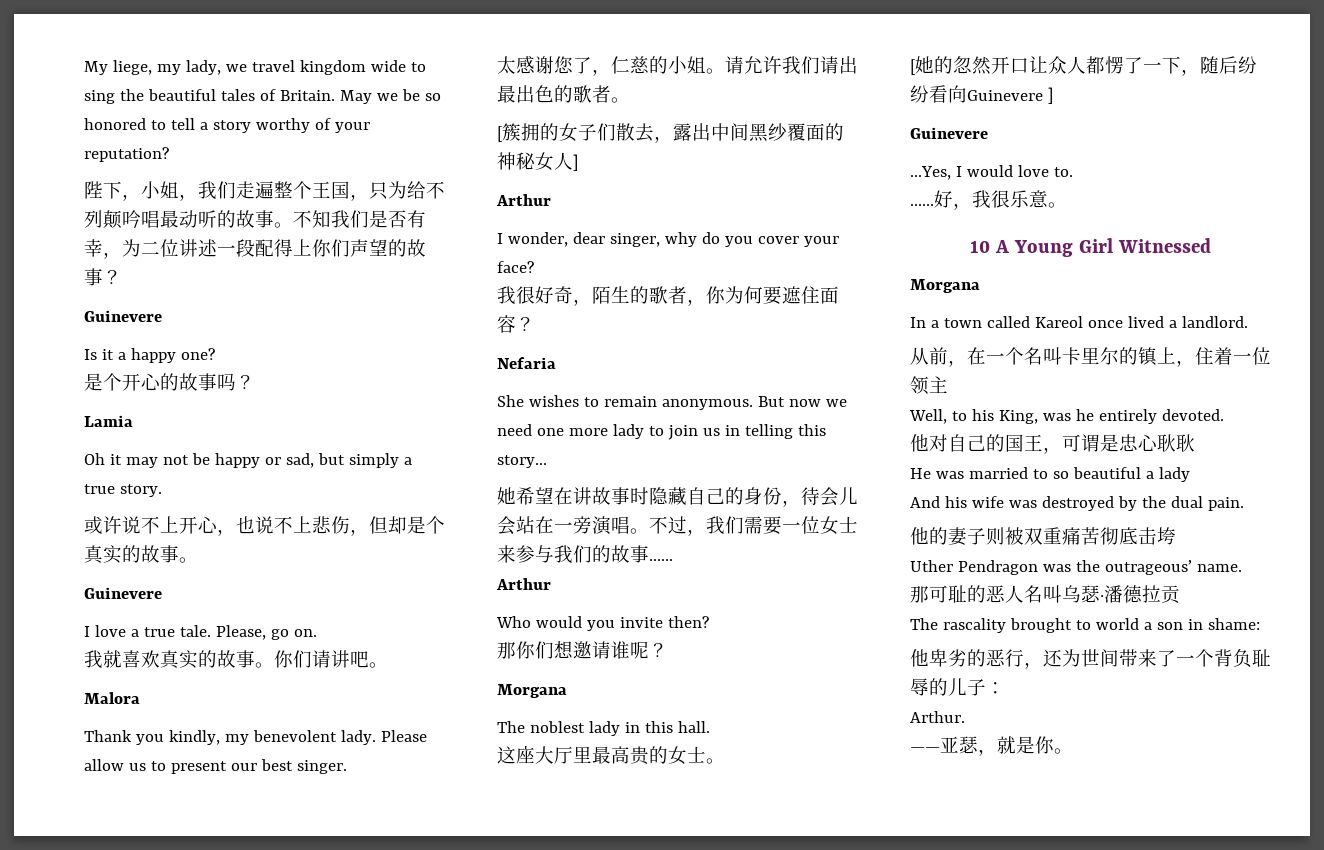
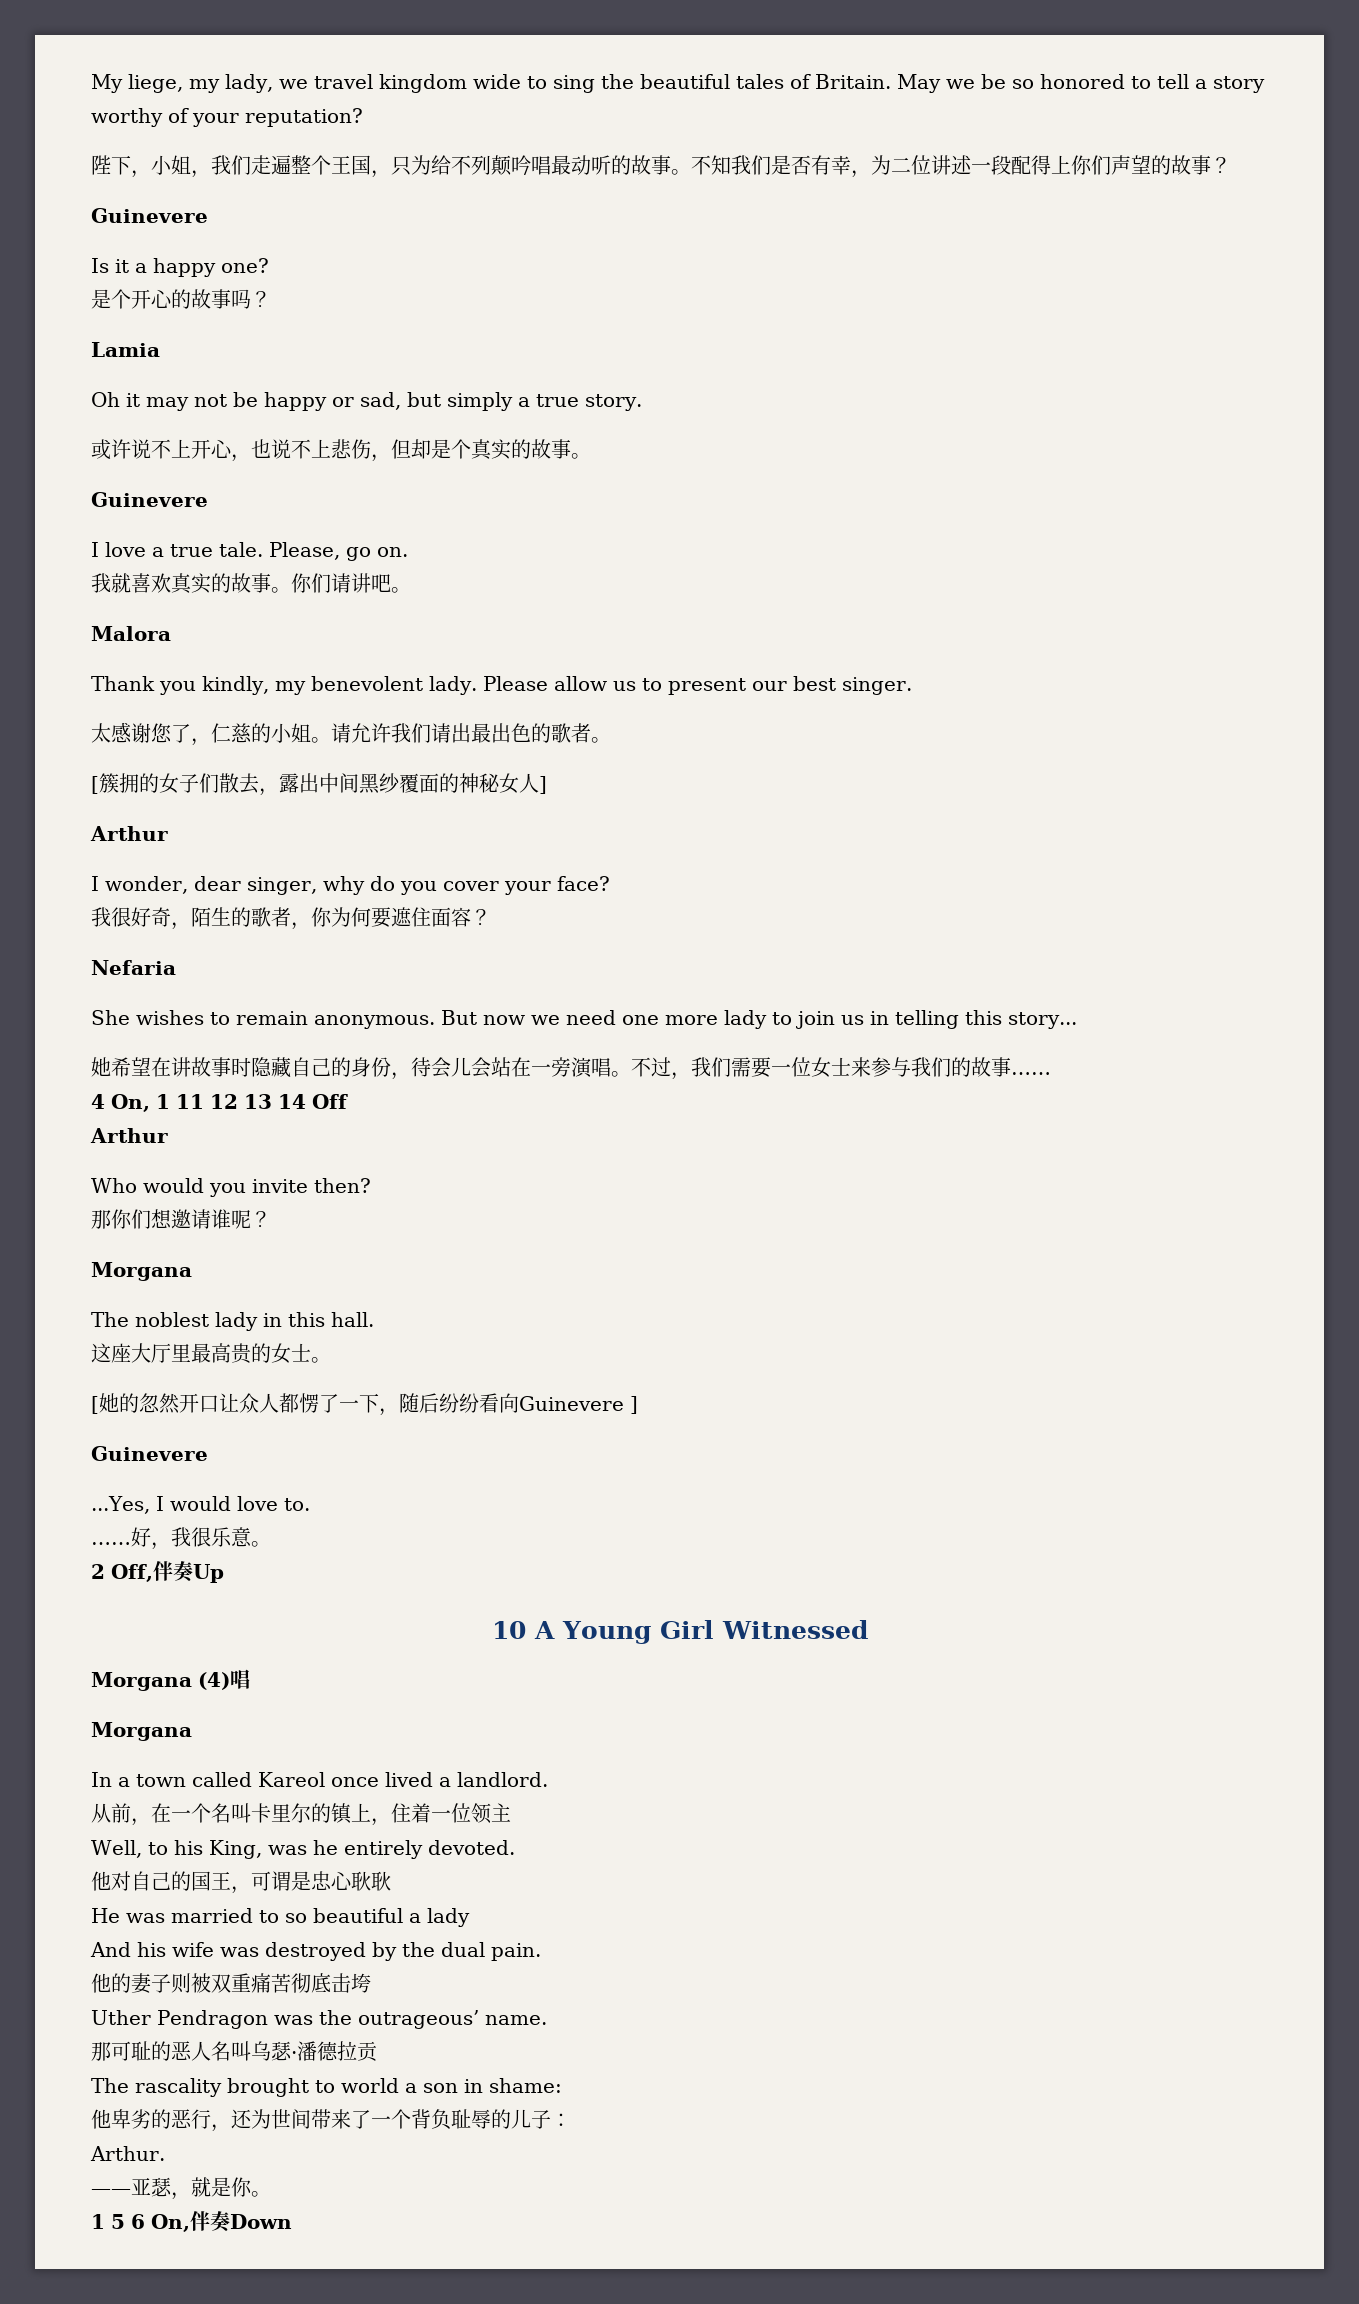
(673, 560) none -> [91,1094,348,1112] // 4 On, 1 11 12 13 14 Off
(1067, 205) none -> [91,1561,224,1583] // 2 Off,伴奏Up
(1211, 245) none -> [91,1669,250,1691] // Morgana (4)唱
(1073, 751) none -> [91,2211,292,2233] // 1 5 6 On,伴奏Down

